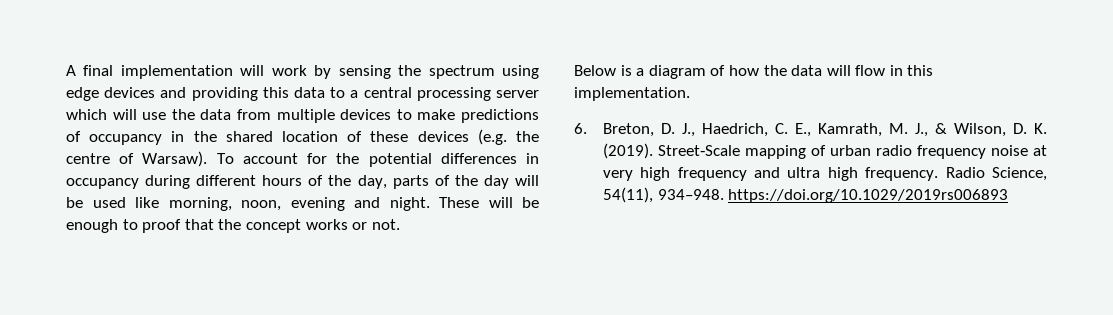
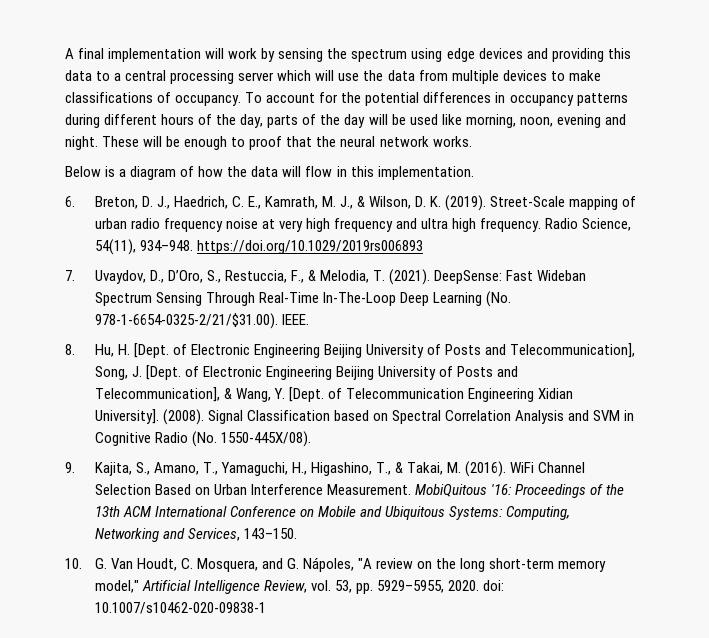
[461,109,539,123] [66,129,539,145] [66,151,208,167] predictions of occupancy in the shared location of these devices (e.g. the centre of Warsaw). -> [65,92,242,106] classifications of occupancy.
(139, 183) none -> [576,93,628,106] patterns
[245,219,400,233] concept works or not. -> [340,136,472,147] neural network works.
(1009, 196) none -> [65,269,587,285] [94,291,511,307] [94,313,309,329] [65,343,636,358] [94,365,519,380] [94,387,574,402] [94,409,635,425] [94,431,311,447] [65,461,586,477] [94,484,625,498] [94,506,571,520] [94,528,297,542] [65,557,607,572] [94,580,505,594] [94,602,266,614] // 7. Uvaydov, D., D’Oro, S., Restuccia, F., & Melodia, T. (2021). DeepSense: Fast Wideban Spectrum Sensing Through Real-Time In-The-Loop Deep Learning (No. 978-1-6654-0325-2/21/$31.00). IEEE. // 8. Hu, H. [Dept. of Electronic Engineering Beijing University of Posts and Telecommunication], Song, J. [Dept. of Electronic Engineering Beijing University of Posts and Telecommunication], & Wang, Y. [Dept. of Telecommunication Engineering Xidian University]. (2008). Signal Classification based on Spectral Correlation Analysis and SVM in Cognitive Radio (No. 1550-445X/08). // 9. Kajita, S., Amano, T., Yamaguchi, H., Higashino, T., & Takai, M. (2016). WiFi Channel Selection Based on Urban Interference Measurement. MobiQuitous '16: Proceedings of the 13th ACM International Conference on Mobile and Ubiquitous Systems: Computing, Networking and Services, 143–150. // 10. G. Van Houdt, C. Mosquera, and G. Nápoles, "A review on the long short-term memory model," Artificial Intelligence Review, vol. 53, pp. 5929–5955, 2020. doi: 10.1007/s10462-020-09838-1

